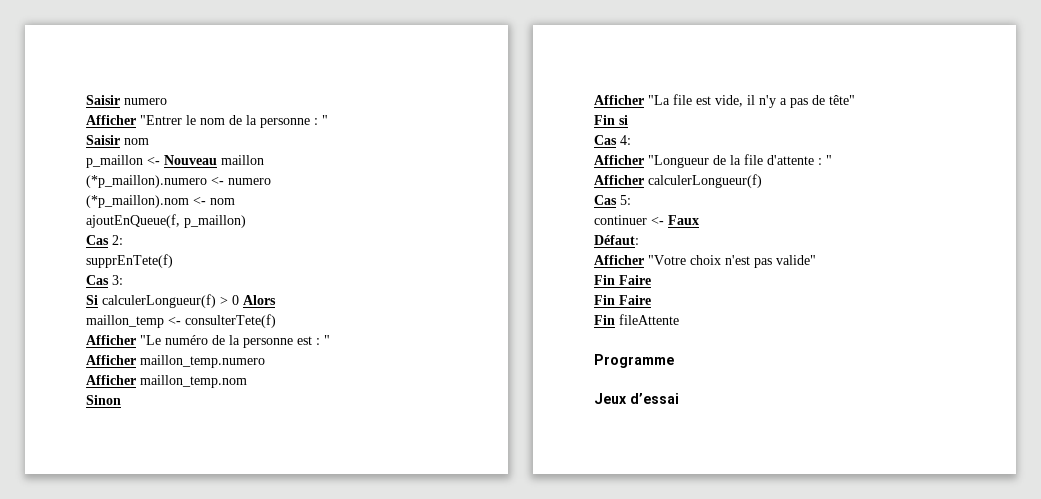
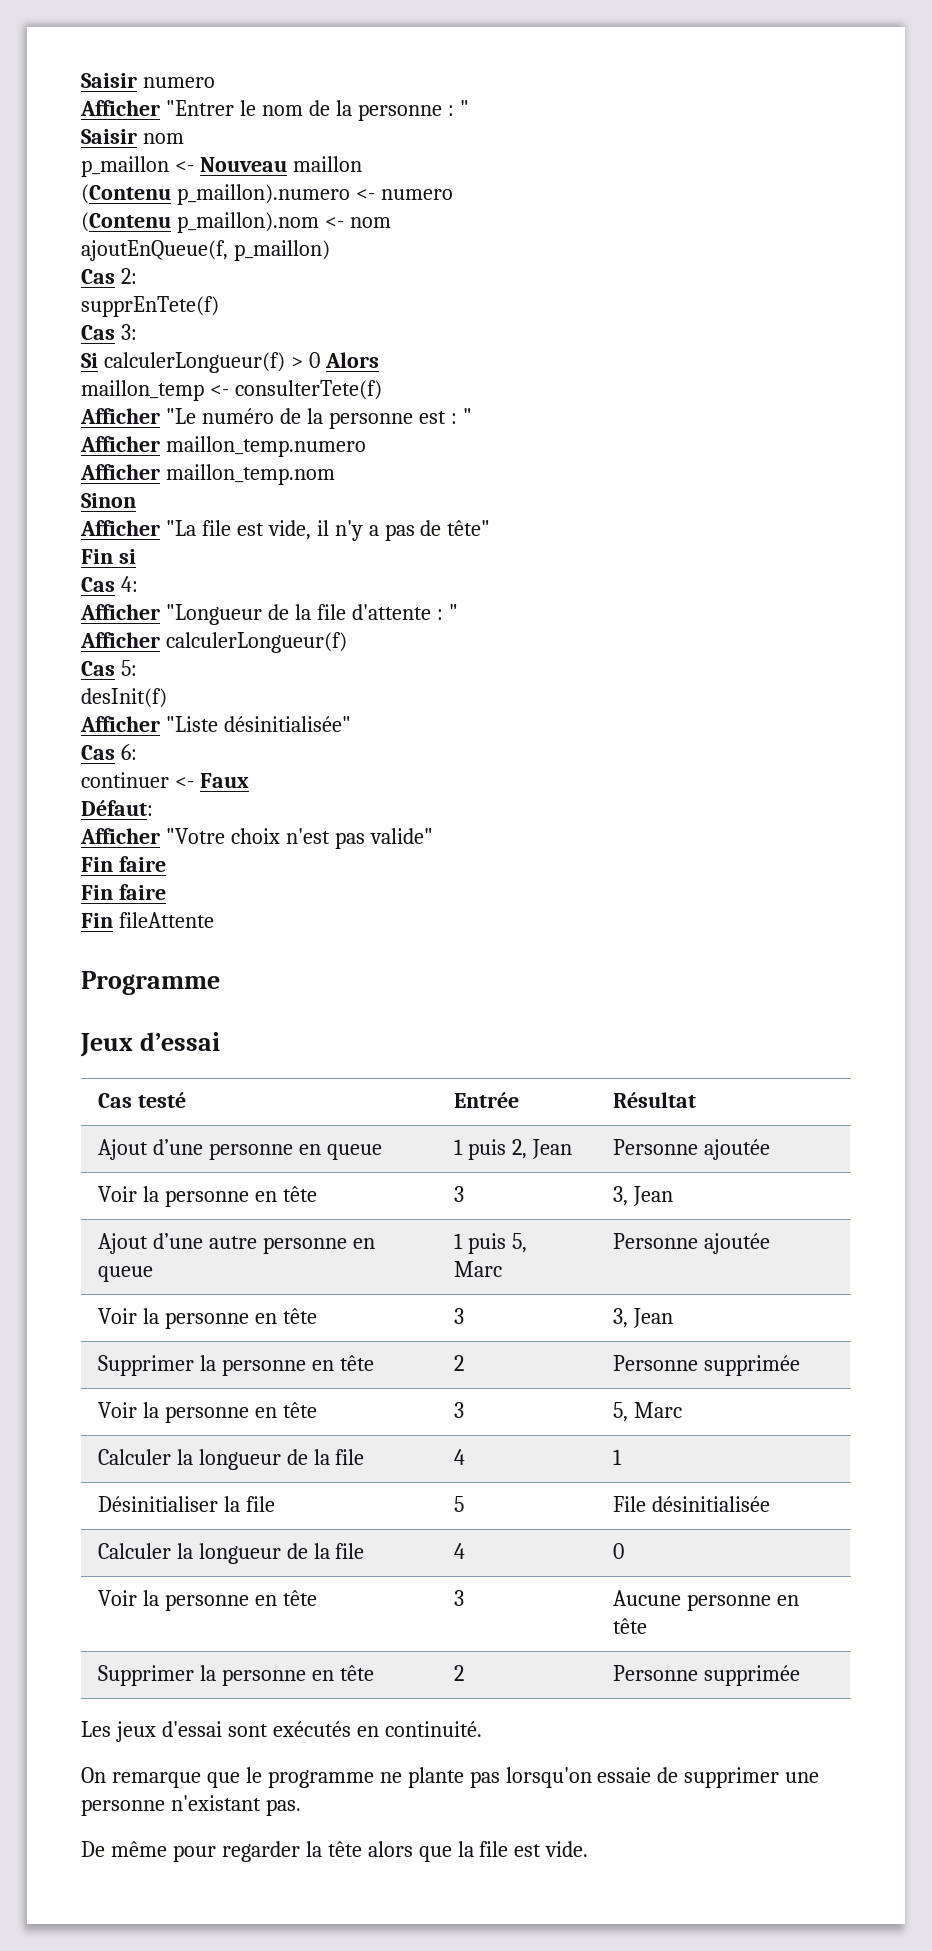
[86,175,207,188] (*p_maillon).numero -> [81,184,350,205] (Contenu p_maillon).numero
[86,195,189,208] (*p_maillon).nom -> [81,212,319,233] (Contenu p_maillon).nom
(631, 200) none -> [81,688,167,708] [80,716,351,732] [81,744,137,760] // desInit(f) // Afficher "Liste désinitialisée" // Cas 6:
[619,275,651,285] [594,295,651,305] Faire // Fin Faire -> [118,856,166,872] [81,884,166,900] faire // Fin faire
(679, 398) none -> [97,1092,186,1108] [453,1092,519,1108] [612,1092,696,1108] [97,1139,382,1160] [453,1139,572,1160] [612,1139,770,1160] [97,1186,317,1207] [453,1186,464,1202] [612,1186,673,1206] [97,1233,375,1254] [97,1266,153,1282] [453,1233,527,1254] [453,1261,502,1277] [612,1233,770,1254] [97,1308,317,1329] [453,1308,464,1324] [612,1308,673,1328] [97,1355,374,1376] [453,1355,464,1371] [612,1355,800,1376] [97,1402,317,1423] [453,1402,464,1418] [612,1402,682,1422] [97,1449,365,1470] [453,1449,465,1465] [612,1449,622,1465] [97,1496,275,1512] [453,1496,464,1512] [612,1496,770,1512] [97,1543,365,1564] [453,1543,465,1559] [612,1543,624,1559] [97,1590,317,1611] [453,1590,464,1606] [612,1590,799,1611] [612,1618,647,1634] [97,1665,374,1686] [453,1665,464,1681] [612,1665,800,1686] [81,1721,482,1742] [81,1767,820,1788] [81,1795,301,1816] [81,1841,589,1862] // Cas testé | Entrée | Résultat // Ajout d’une personne en queue | 1 puis 2, Jean | Personne ajoutée // Voir la personne en tête | 3 | 3, Jean // Ajout d’une autre personne en queue | 1 puis 5, Marc | Personne ajoutée // Voir la personne en tête | 3 | 3, Jean // Supprimer la personne en tête | 2 | Personne supprimée // Voir la personne en tête | 3 | 5, Marc // Calculer la longueur de la file | 4 | 1 // Désinitialiser la file | 5 | File désinitialisée // Calculer la longueur de la file | 4 | 0 // Voir la personne en tête | 3 | Aucune personne en tête // Supprimer la personne en tête | 2 | Personne supprimée // Les jeux d'essai sont exécutés en continuité. // On remarque que le programme ne plante pas lorsqu'on essaie de supprimer une personne n'existant pas. // De même pour regarder la tête alors que la file est vide.

